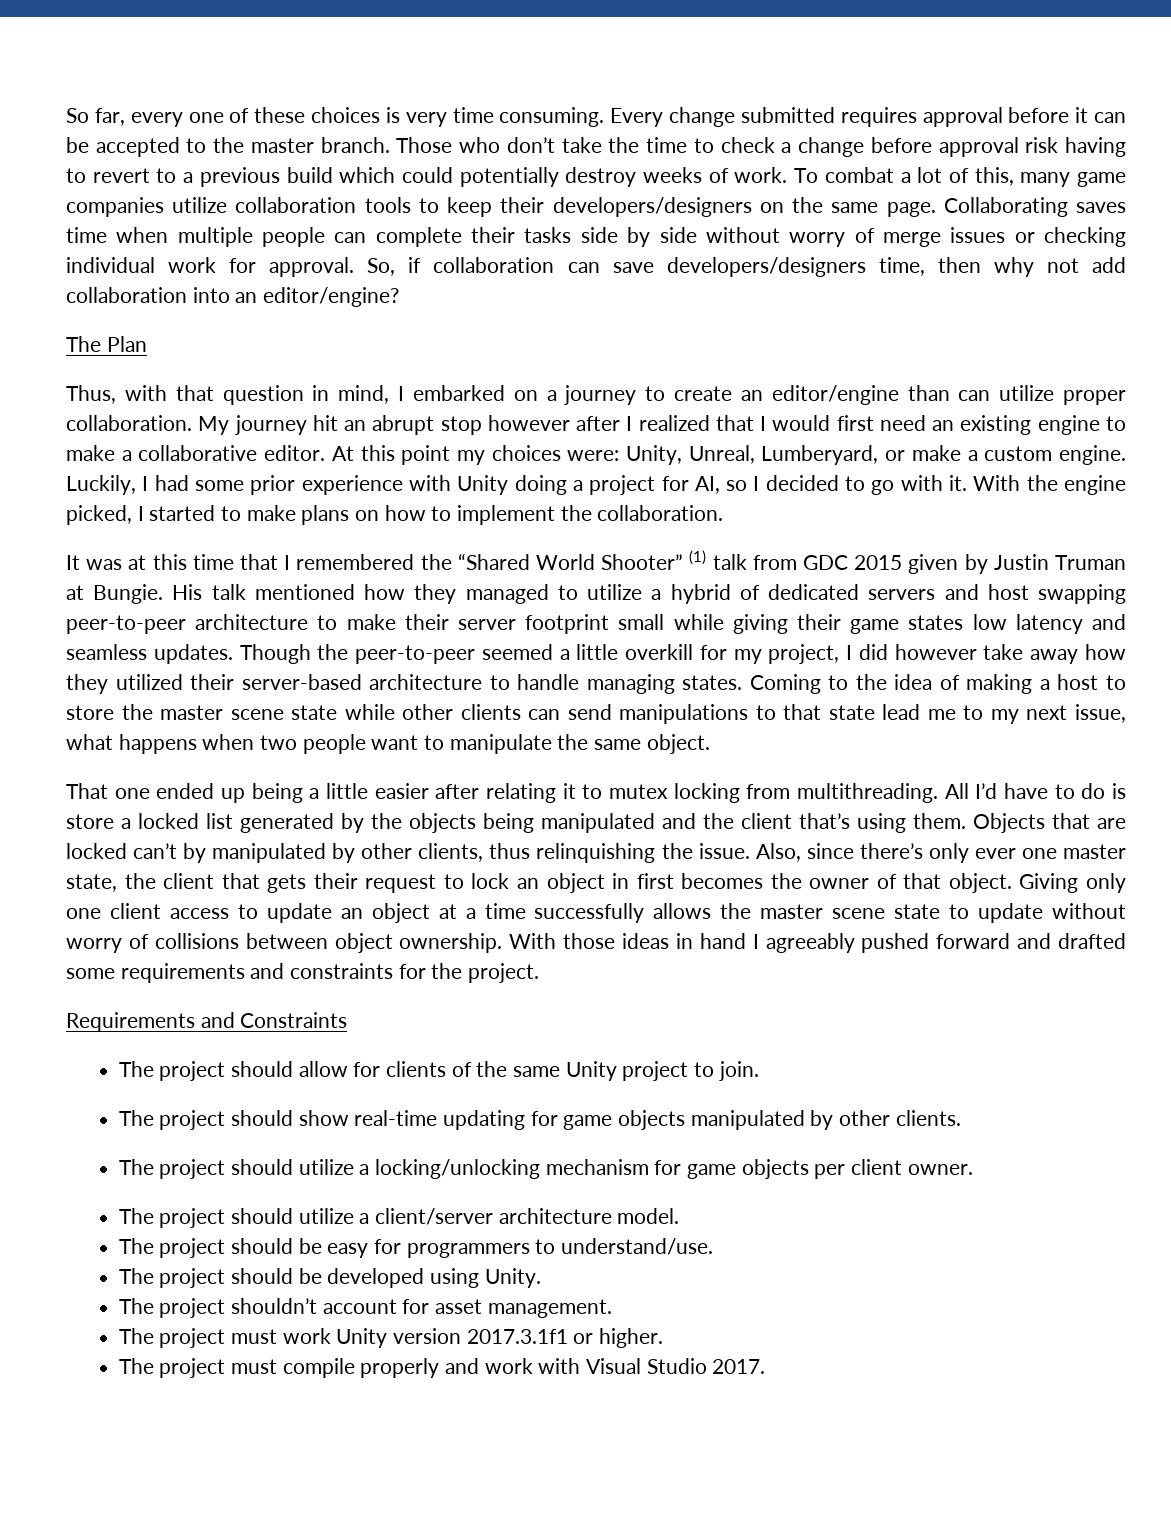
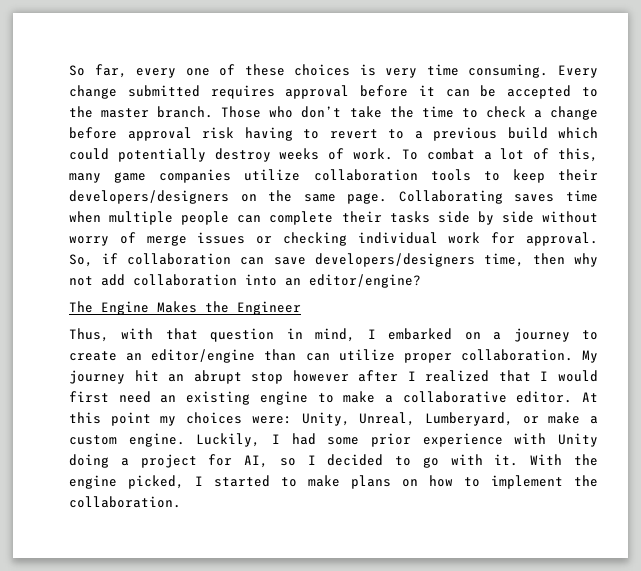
[106,336,147,352] Plan -> [101,301,301,315] Engine Makes the Engineer
[66,550,1127,574] [66,584,1127,604] [66,614,1127,634] [66,644,1126,664] [66,674,1126,694] [66,704,1126,724] [66,734,710,754] [66,783,1126,803] [66,813,1126,833] [66,843,1126,863] [66,873,1126,893] [66,903,1126,923] [66,933,1126,953] [66,963,540,983] [66,1012,348,1032] [118,1061,759,1081] [118,1110,961,1130] [118,1159,973,1179] [118,1208,680,1228] [118,1238,714,1258] [118,1268,541,1288] [118,1298,612,1318] [118,1328,664,1348] [118,1358,766,1378] // It was at this time that I remembered the “Shared World Shooter” (1) talk from GDC 2015 given by Justin Truman at Bungie. His talk mentioned how they managed to utilize a hybrid of dedicated servers and host swapping peer-to-peer architecture to make their server footprint small while giving their game states low latency and seamless updates. Though the peer-to-peer seemed a little overkill for my project, I did however take away how they utilized their server-based architecture to handle managing states. Coming to the idea of making a host to store the master scene state while other clients can send manipulations to that state lead me to my next issue, what happens when two people want to manipulate the same object. // That one ended up being a little easier after relating it to mutex locking from multithreading. All I’d have to do is store a locked list generated by the objects being manipulated and the client that’s using them. Objects that are locked can’t by manipulated by other clients, thus relinquishing the issue. Also, since there’s only ever one master state, the client that gets their request to lock an object in first becomes the owner of that object. Giving only one client access to update an object at a time successfully allows the master scene state to update without worry of collisions between object ownership. With those ideas in hand I agreeably pushed forward and drafted some requirements and constraints for the project. // Requirements and Constraints // The project should allow for clients of the same Unity project to join. // The project should show real-time updating for game objects manipulated by other clients. // The project should utilize a locking/unlocking mechanism for game objects per client owner. // The project should utilize a client/server architecture model. // The project should be easy for programmers to understand/use. // The project should be developed using Unity. // The project shouldn’t account for asset management. // The project must work Unity version 2017.3.1f1 or higher. // The project must compile properly and work with Visual Studio 2017. -> (181, 502) none

